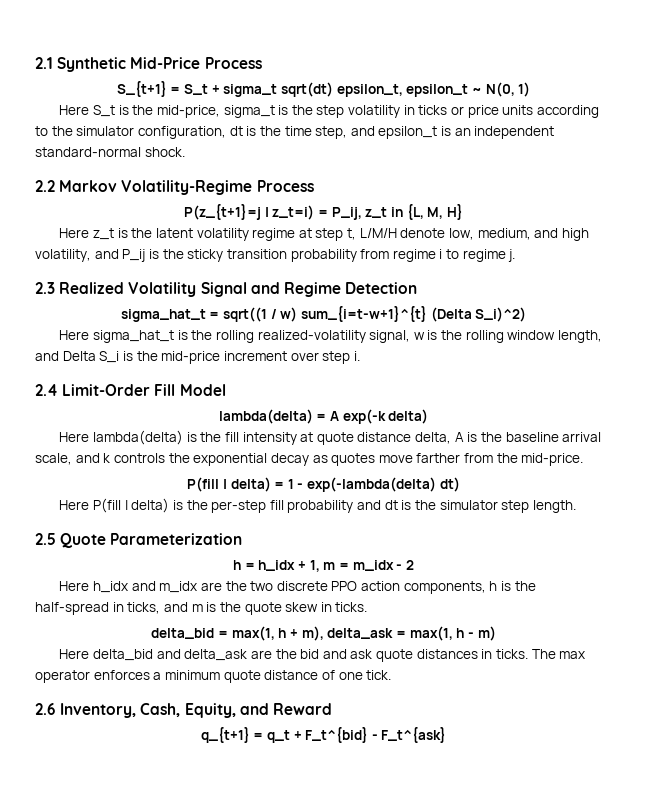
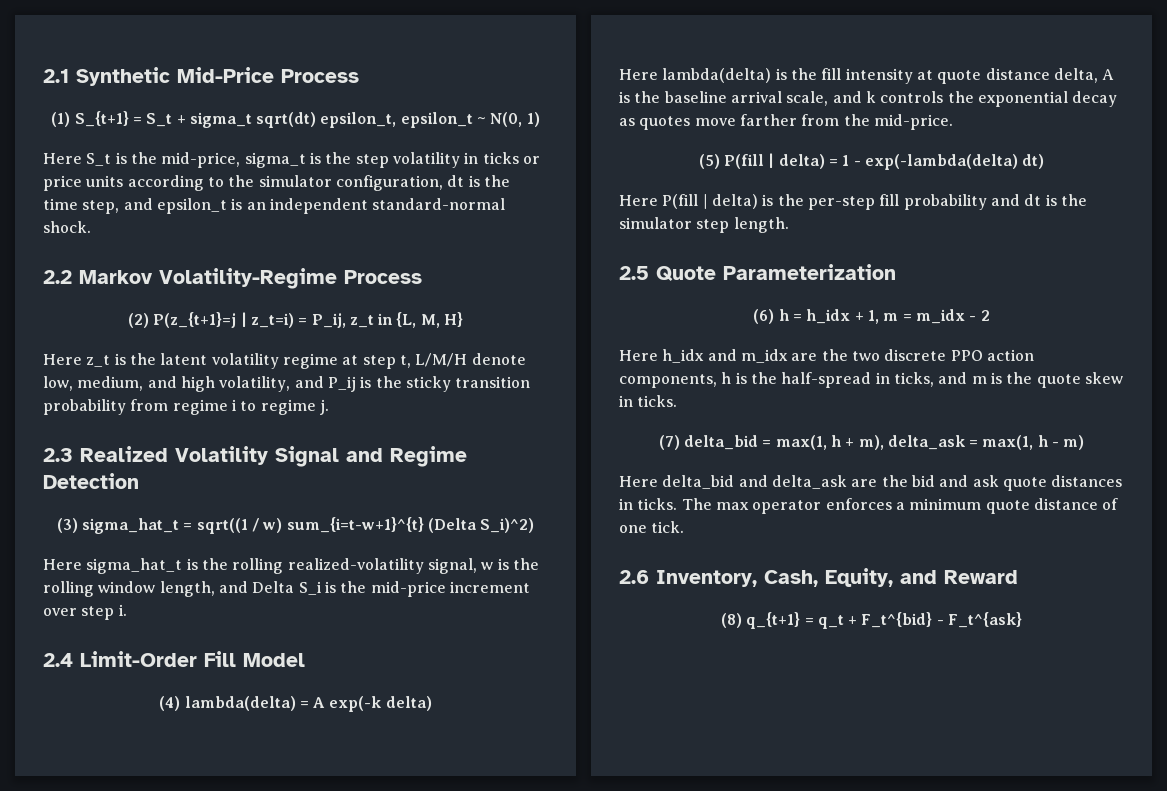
(262, 63) none -> [51,112,71,127] (1)
(314, 186) none -> [127,313,149,328] (2)
(418, 288) none -> [56,518,78,533] (3)
(226, 390) none -> [159,696,181,711] (4)
(584, 459) none -> [698,154,720,169] (5)
(243, 539) none -> [753,309,775,324] (6)
(368, 607) none -> [658,435,680,450] (7)
(332, 709) none -> [720,613,742,628] (8)

